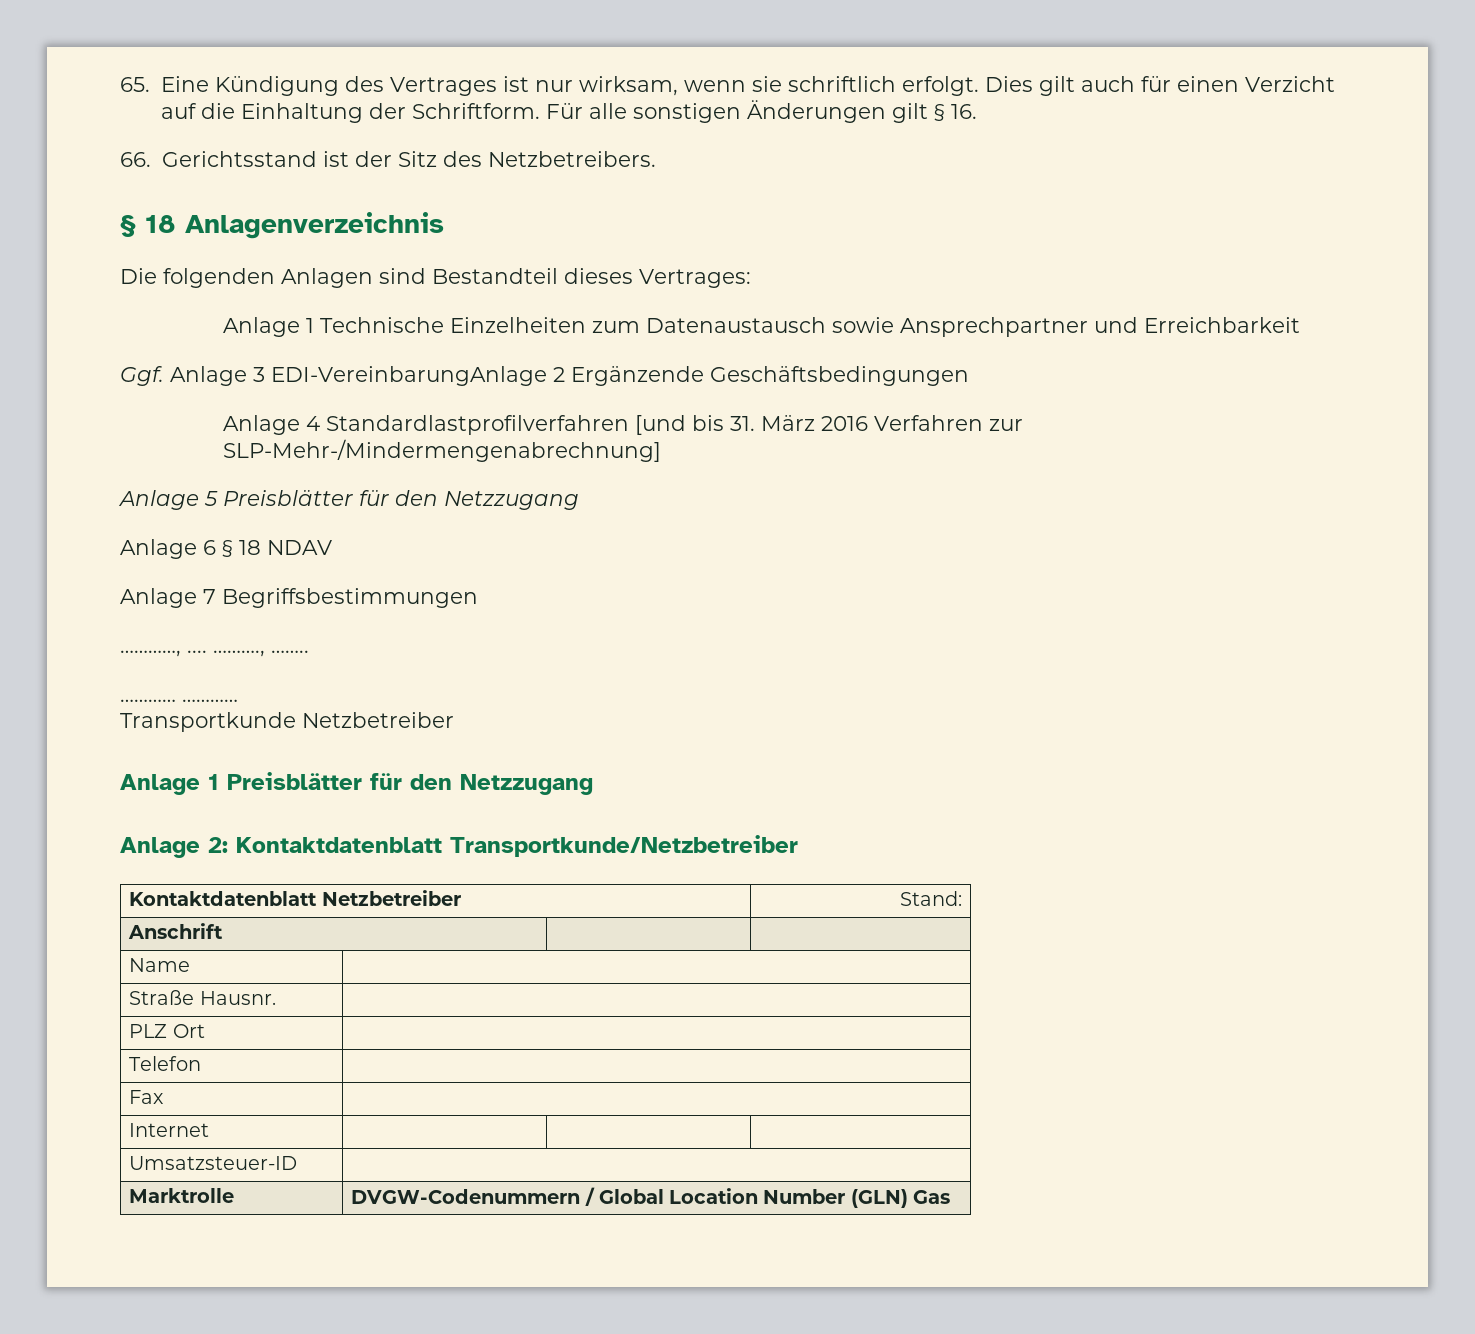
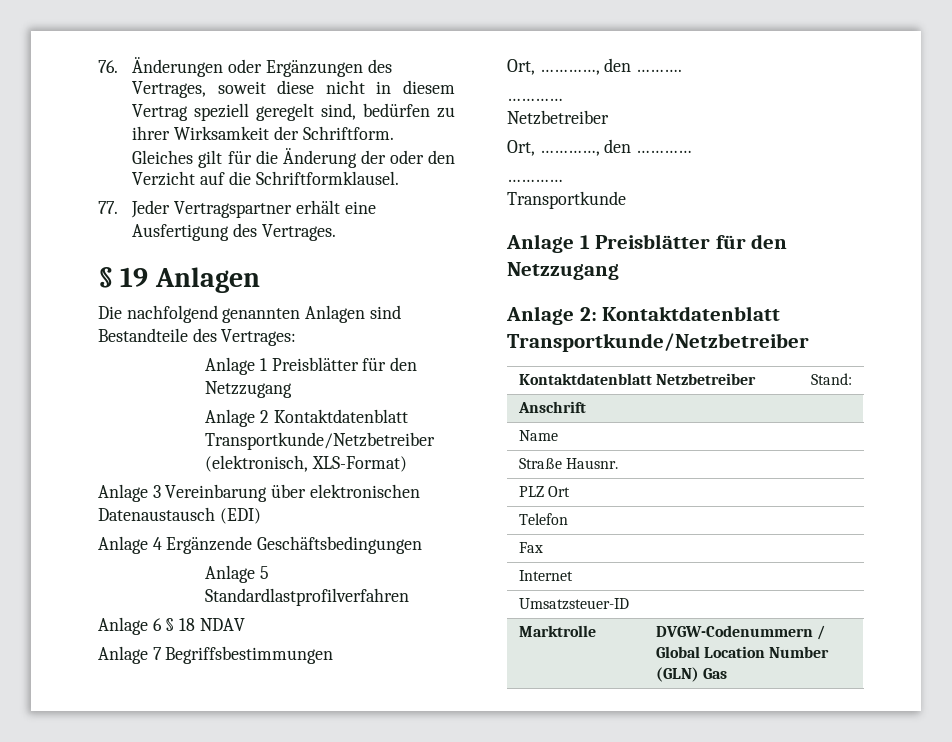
[120,76,1335,96] [160,100,977,123] [120,151,656,167] [120,212,444,239] 65. Eine Kündigung des Vertrages ist nur wirksam, wenn sie schriftlich erfolgt. Dies gilt auch für einen Verzicht auf die Einhaltung der Schriftform. Für alle sonstigen Änderungen gilt § 16. // 66. Gerichtsstand ist der Sitz des Netzbetreibers. // § 18 Anlagenverzeichnis -> [98,57,392,77] [132,80,455,98] [132,103,455,121] [132,126,394,140] [132,148,456,168] [132,171,399,186] [98,200,376,218] [132,223,336,241] [98,267,260,293] 76. Änderungen oder Ergänzungen des Vertrages, soweit diese nicht in diesem Vertrag speziell geregelt sind, bedürfen zu ihrer Wirksamkeit der Schriftform. Gleiches gilt für die Änderung der oder den Verzicht auf die Schriftformklausel. // 77. Jeder Vertragspartner erhält eine Ausfertigung des Vertrages. // § 19 Anlagen
[163,268,751,288] [222,317,1300,337] [120,366,565,386] folgenden Anlagen sind Bestandteil dieses Vertrages: // Anlage 1 Technische Einzelheiten zum Datenaustausch sowie Ansprechpartner und Erreichbarkeit // Ggf. Anlage 3 EDI-VereinbarungAnlage 2 -> [126,305,401,323] [98,328,297,346] [205,357,417,375] [205,381,293,398] [205,409,408,427] [205,432,436,450] [205,455,407,472] [98,484,420,502] [98,507,261,524] [98,536,162,554] nachfolgend genannten Anlagen sind Bestandteile des Vertrages: // Anlage 1 Preisblätter für den Netzzugang // Anlage 2 Kontaktdatenblatt Transportkunde/Netzbetreiber (elektronisch, XLS-Format) // Anlage 3 Vereinbarung über elektronischen Datenaustausch (EDI) // Anlage 4
[305,416,320,431] 4 -> [259,566,269,579] 5
[634,415,1023,435] [222,439,661,462] [118,490,579,510] [und bis 31. März 2016 Verfahren zur SLP-Mehr-/Mindermengenabrechnung] // Anlage 5 Preisblätter für den Netzzugang -> (410, 597) none
[120,650,309,657] [120,699,176,702] …………, .... ………., …….. // ………… -> [507,58,683,75] [507,98,563,101] [507,110,609,125] [507,139,693,156] Ort, …………, den ………. // ………… // Netzbetreiber // Ort, …………, den ………… //
[302,712,454,728] Netzbetreiber -> (626, 200) none

